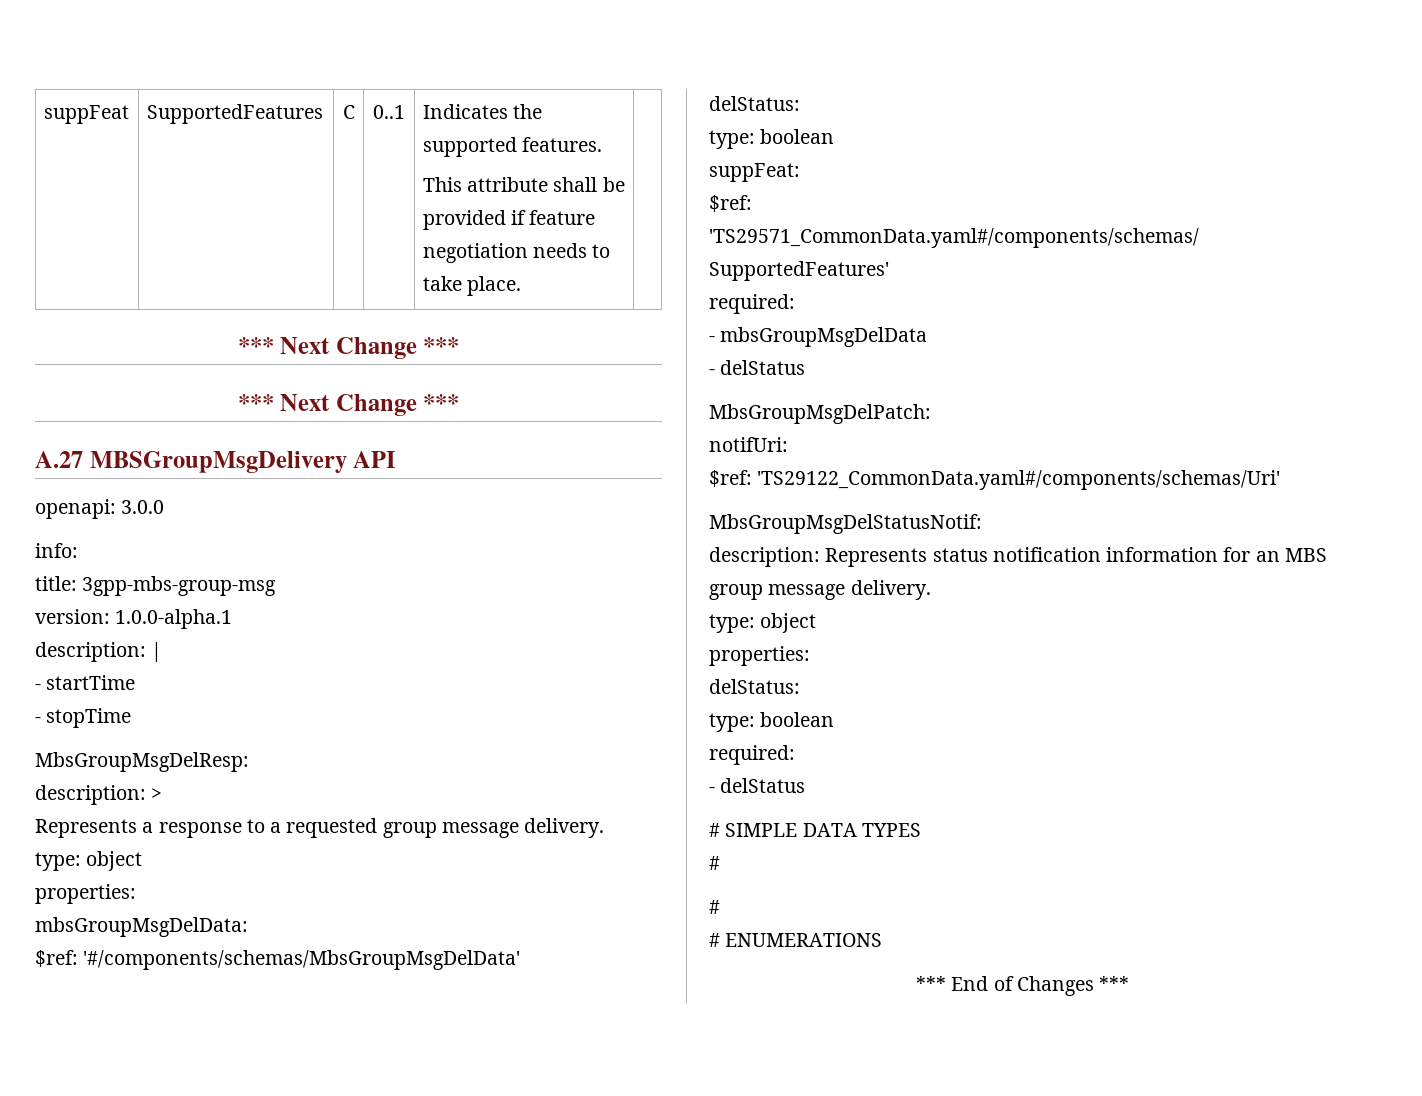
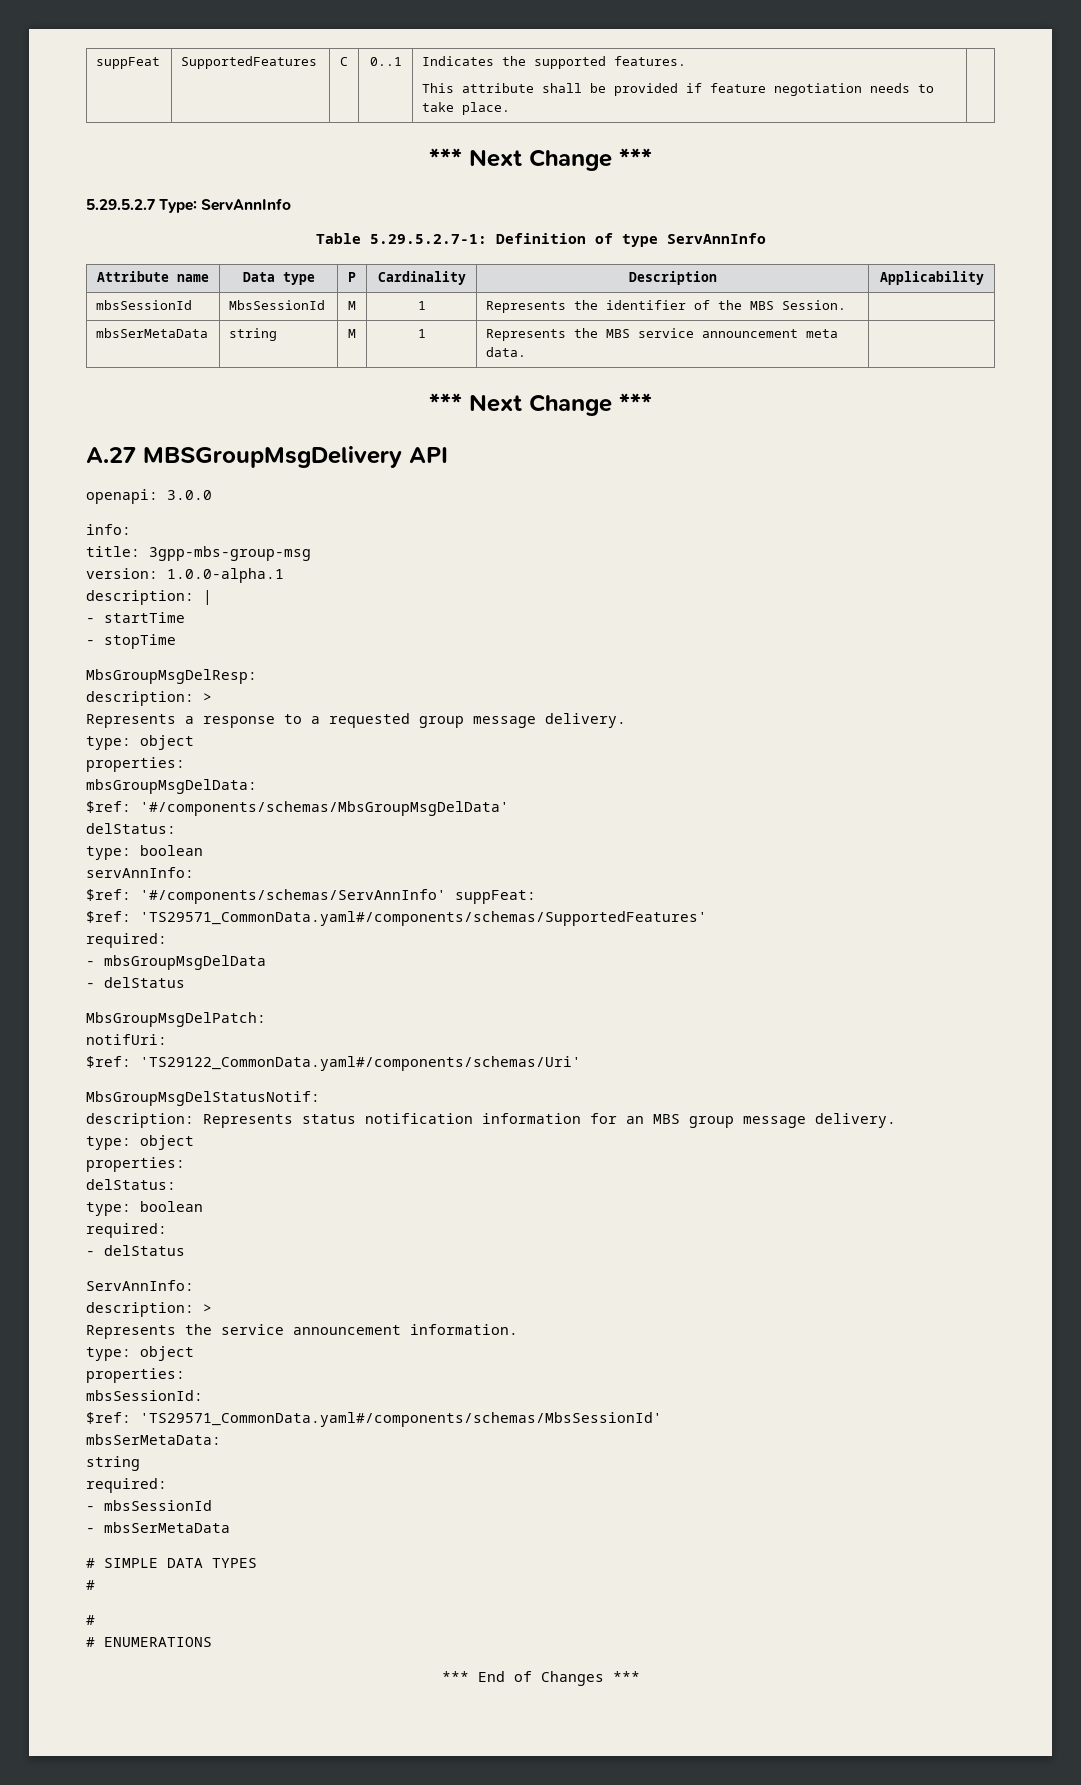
(460, 345) none -> [86,198,292,213] [315,233,766,247] [97,271,209,282] [242,272,315,285] [348,272,356,282] [377,271,466,285] [628,271,717,285] [879,271,984,285] [96,300,193,310] [229,300,326,310] [348,301,356,310] [417,301,426,310] [486,300,847,313] [96,328,209,338] [229,328,278,341] [348,329,356,338] [417,329,426,338] [486,328,839,341] [486,347,527,357] // 5.29.5.2.7 Type: ServAnnInfo // Table 5.29.5.2.7-1: Definition of type ServAnnInfo // Attribute name | Data type | P | Cardinality | Description | Applicability // mbsSessionId | MbsSessionId | M | 1 | Represents the identifier of the MBS Session. | // mbsSerMetaData | string | M | 1 | Represents the MBS service announcement meta data. |
(835, 136) none -> [86,867,194,878] [86,889,446,904] servAnnInfo: // $ref: '#/components/schemas/ServAnnInfo'
(806, 785) none -> [86,1280,194,1291] [86,1302,212,1317] [86,1324,518,1339] [86,1346,194,1361] [86,1368,185,1383] [86,1390,203,1401] [86,1412,662,1427] [86,1434,221,1445] [86,1456,140,1471] [86,1478,167,1493] [86,1500,212,1511] [86,1522,230,1533] // ServAnnInfo: // description: > // Represents the service announcement information. // type: object // properties: // mbsSessionId: // $ref: 'TS29571_CommonData.yaml#/components/schemas/MbsSessionId' // mbsSerMetaData: // string // required: // - mbsSessionId // - mbsSerMetaData

